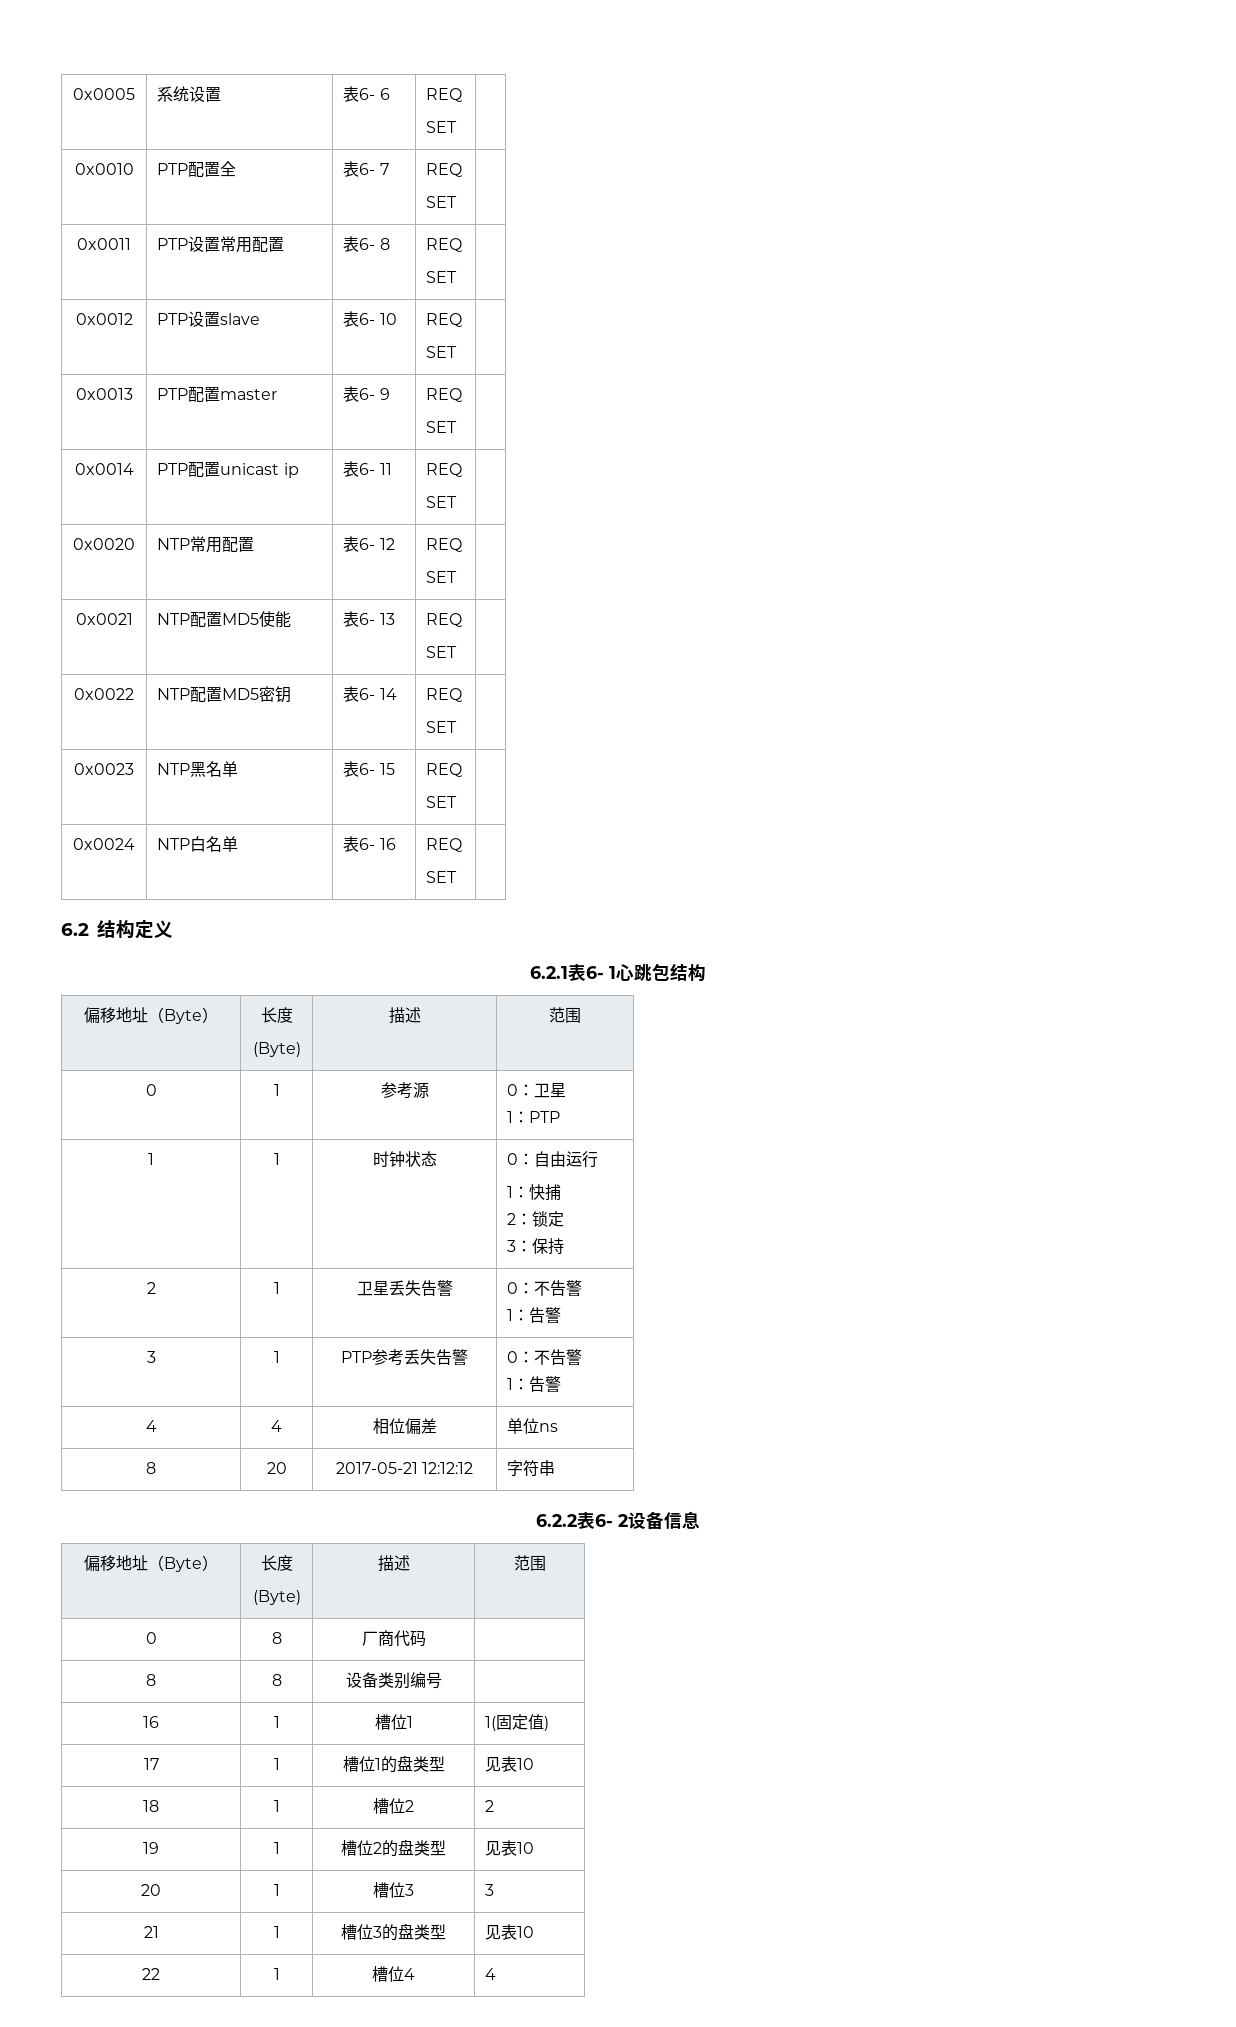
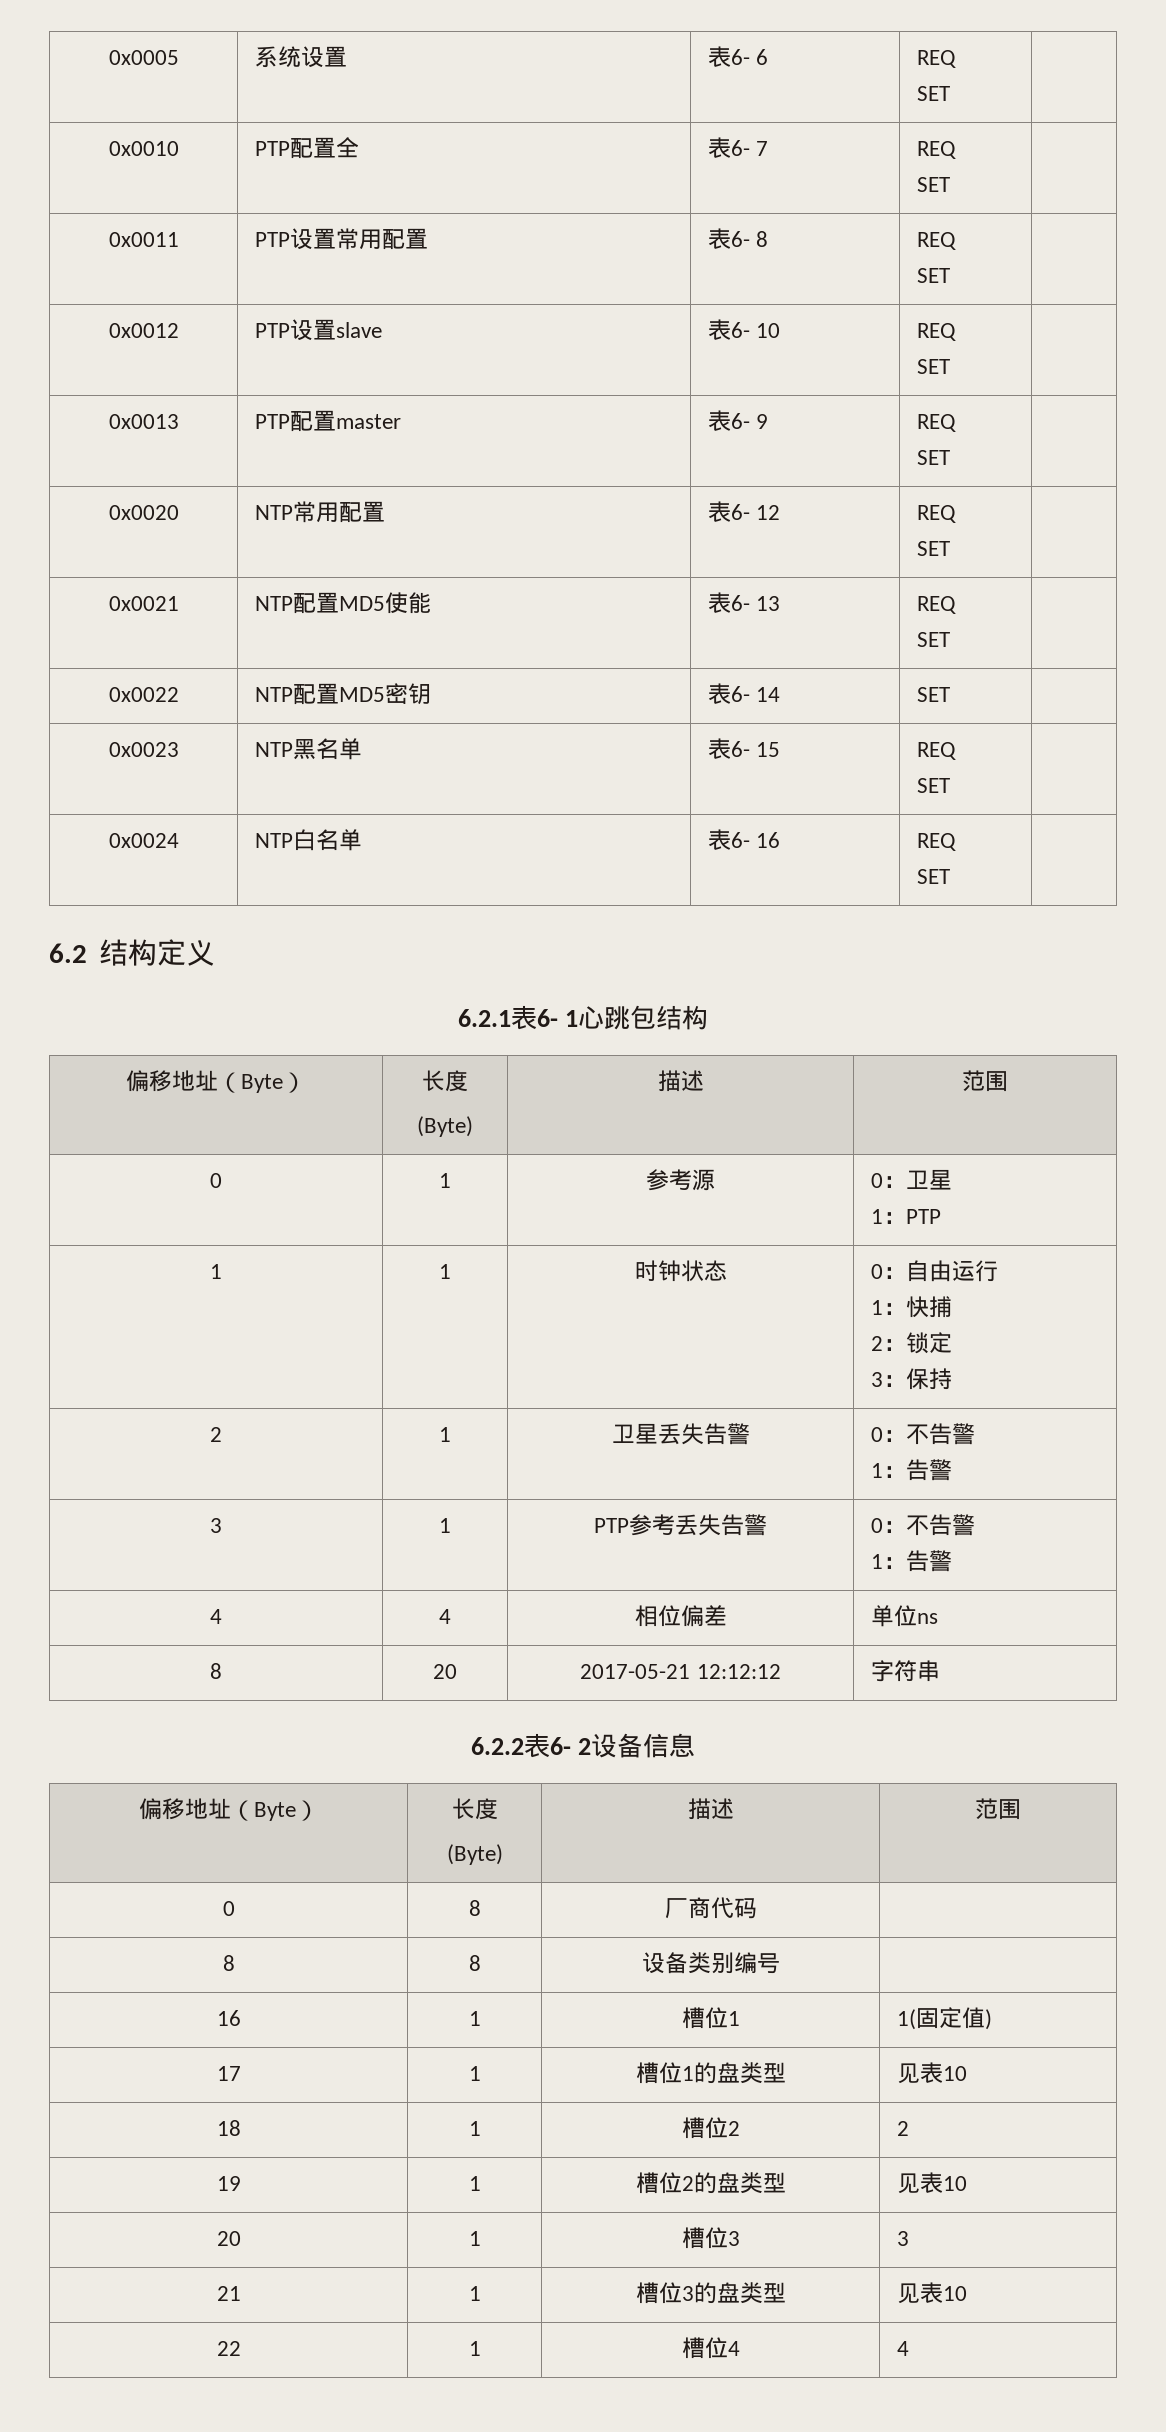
[74,463,134,475] [157,461,299,478] [343,461,392,477] [426,463,464,477] [426,496,458,508] // 0x0014 | PTP配置unicast ip | 表6- 11 | REQ // SET | -> (951, 457) none
[426,688,464,702] REQ // -> (781, 694) none

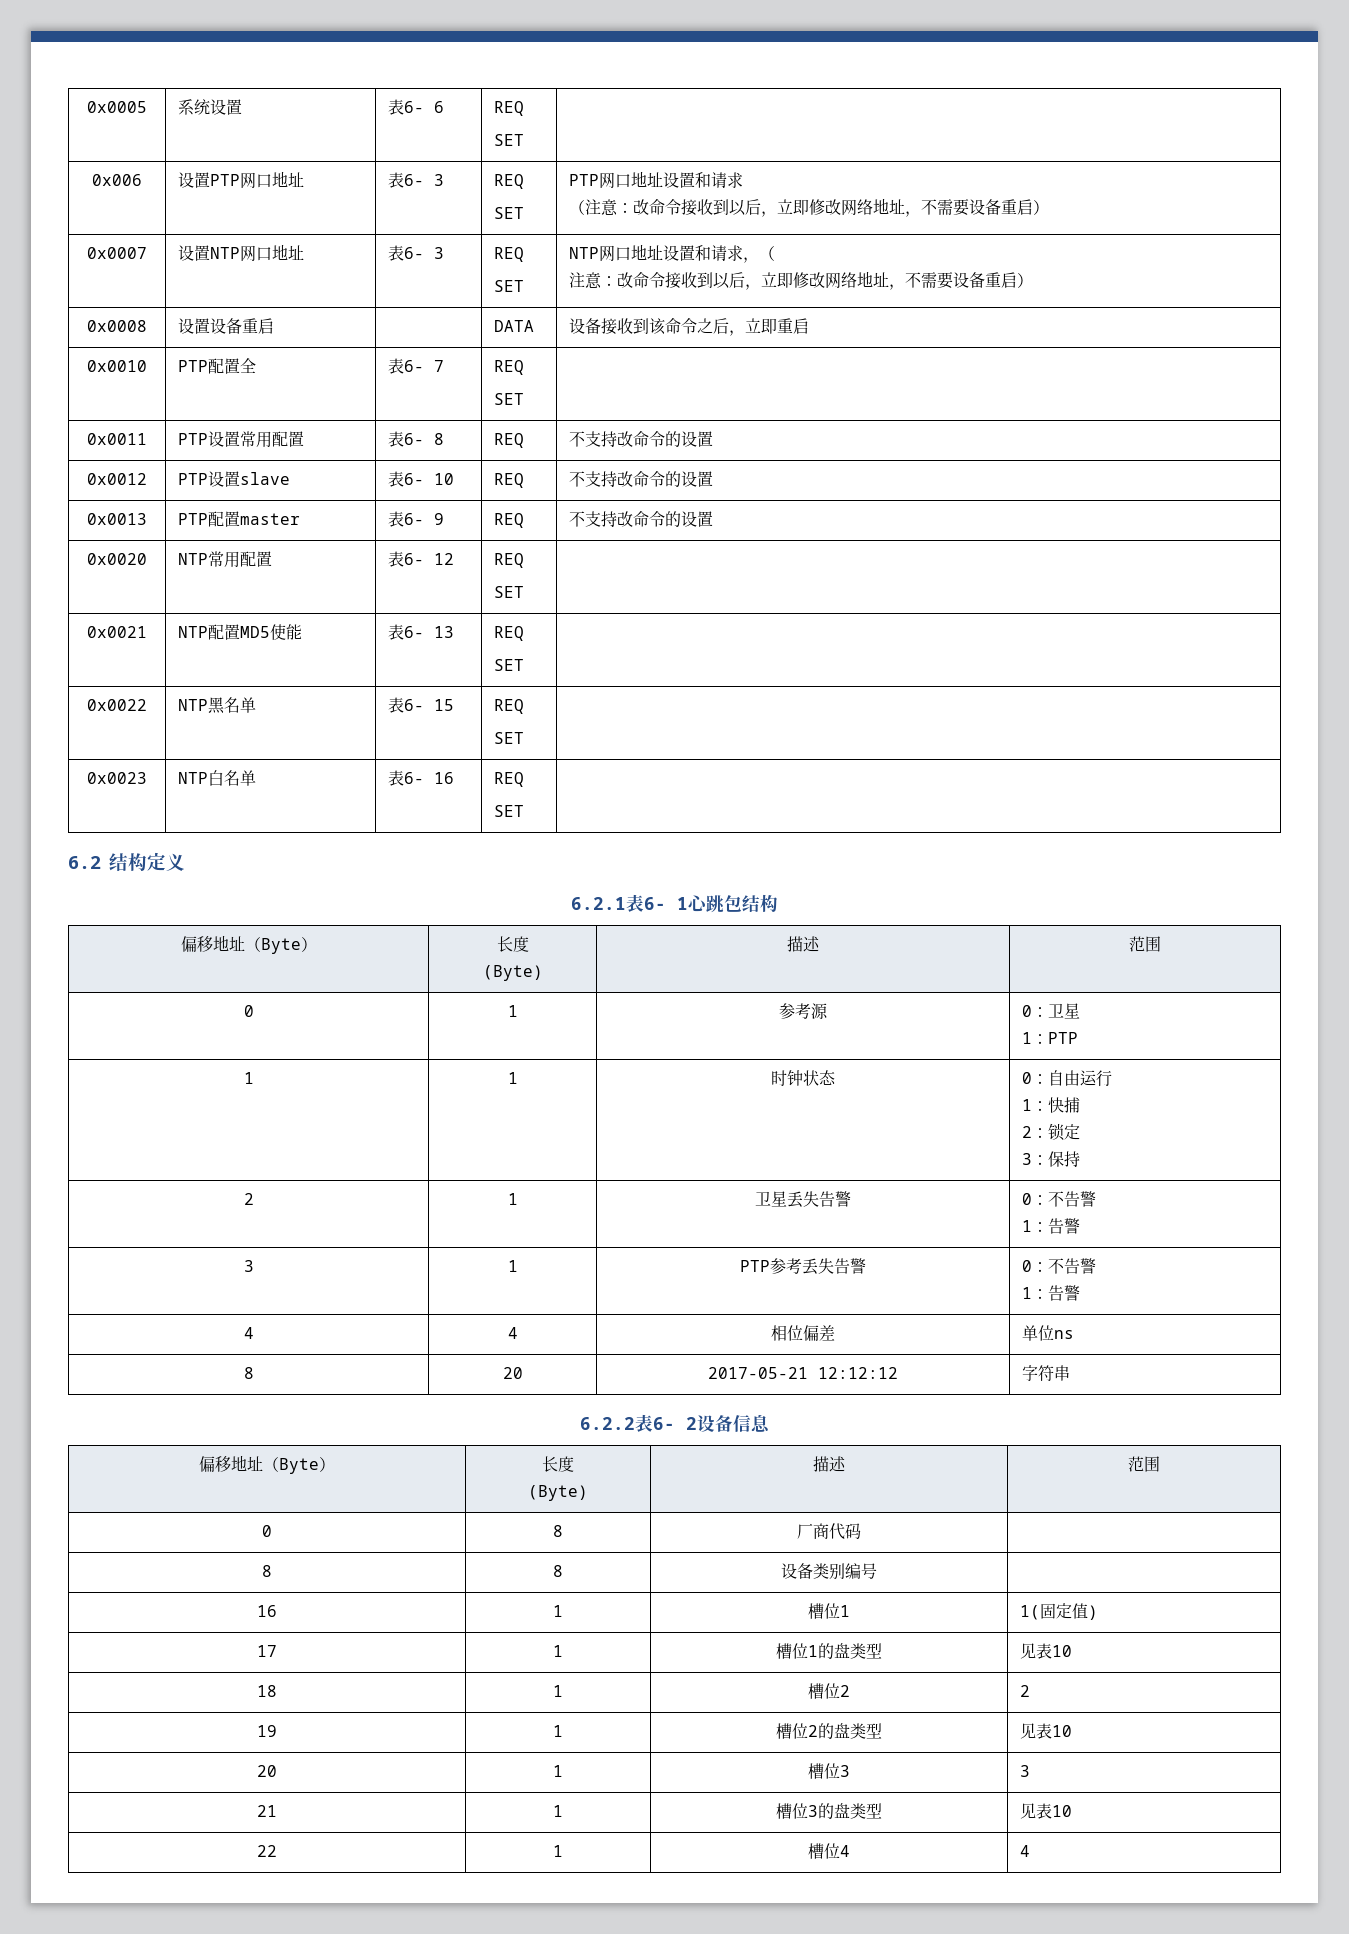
(951, 93) none -> [92,174,142,186] [177,171,304,189] [387,172,444,188] [493,174,524,189] [493,207,524,219] [568,171,743,189] [568,198,1049,217] [87,247,147,259] [177,244,304,262] [387,245,444,261] [493,247,524,262] [493,280,524,292] [568,244,775,263] [568,271,1033,290] [87,320,147,332] [177,318,274,334] [493,320,534,332] [568,318,809,336] // 0x006 | 设置PTP网口地址 | 表6- 3 | REQ // SET | PTP网口地址设置和请求 // （注意：改命令接收到以后，立即修改网络地址，不需要设备重启） // 0x0007 | 设置NTP网口地址 | 表6- 3 | REQ // SET | NTP网口地址设置和请求，（ // 注意：改命令接收到以后，立即修改网络地址，不需要设备重启） // 0x0008 | 设置设备重启 | | DATA | 设备接收到该命令之后，立即重启
[917,268,951,283] // SET | -> [568,431,713,447] | 不支持改命令的设置
[917,359,951,374] // SET | -> [568,471,713,487] | 不支持改命令的设置
[917,450,951,465] // SET | -> [568,511,713,527] | 不支持改命令的设置
[255,683,432,705] [708,683,781,704] [917,687,951,702] [108,742,179,757] | NTP配置MD5密钥 | 表6- 14 | SET | // 0x0023 -> (147, 705) none
[108,833,179,848] 0x0024 -> [87,772,147,784] 0x0023

